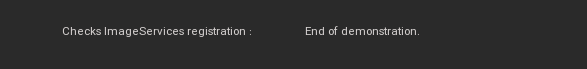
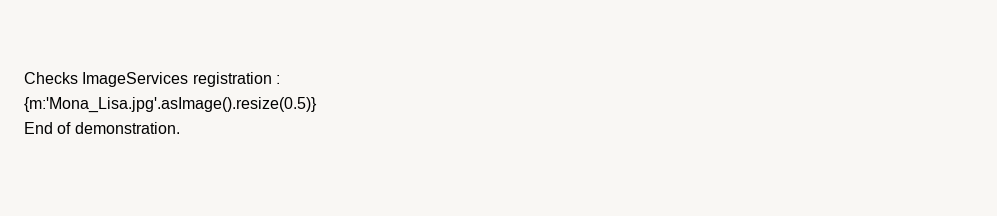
(253, 32) none -> [24,97,317,113] // {m:'Mona_Lisa.jpg'.asImage().resize(0.5)}

